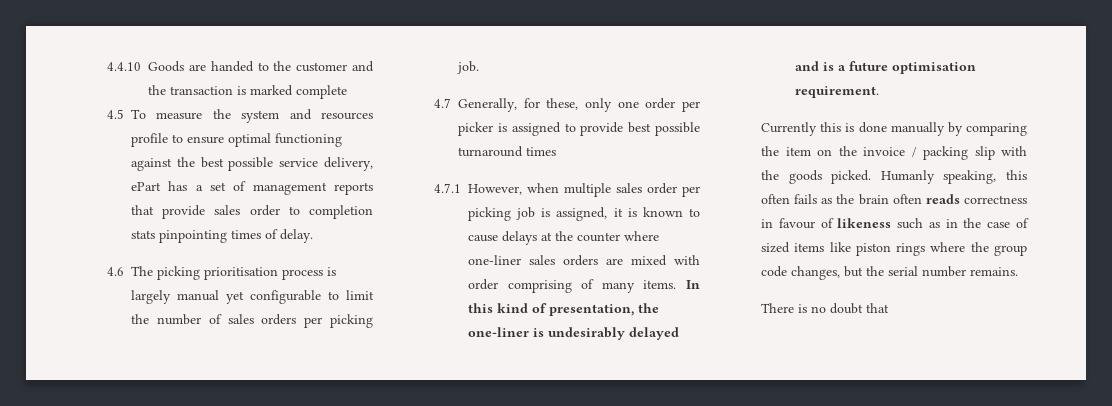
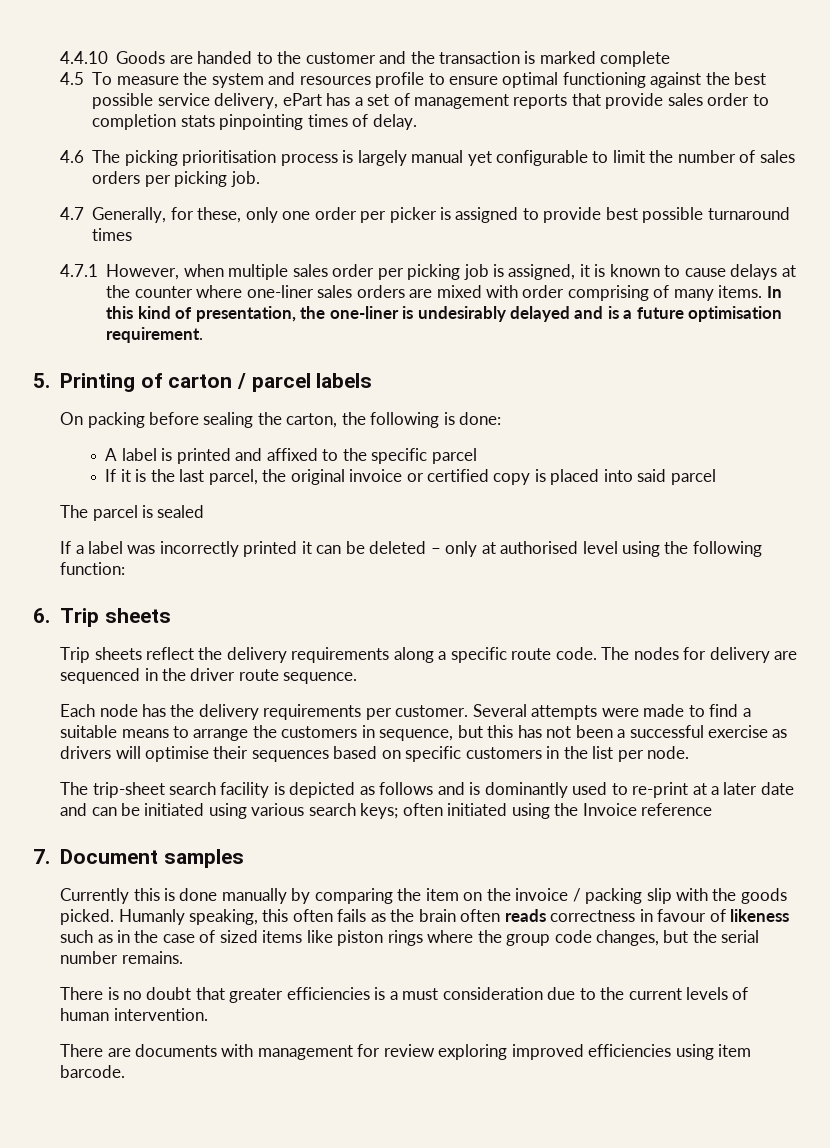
(880, 92) none -> [33,373,373,392] [60,412,502,428] [105,448,477,464] [105,469,716,485] [60,505,205,521] [60,541,762,557] [60,562,126,575] [33,608,171,627] [60,647,797,663] [60,668,358,684] [60,704,751,720] [60,725,788,741] [60,746,690,762] [60,782,794,798] [60,803,713,819] [33,849,244,868] // 5. Printing of carton / parcel labels // On packing before sealing the carton, the following is done: // A label is printed and affixed to the specific parcel // If it is the last parcel, the original invoice or certified copy is placed into said parcel // The parcel is sealed // If a label was incorrectly printed it can be deleted – only at authorised level using the following function: // 6. Trip sheets // Trip sheets reflect the delivery requirements along a specific route code. The nodes for delivery are sequenced in the driver route sequence. // Each node has the delivery requirements per customer. Several attempts were made to find a suitable means to arrange the customers in sequence, but this has not been a successful exercise as drivers will optimise their sequences based on specific customers in the list per node. // The trip-sheet search facility is depicted as follows and is dominantly used to re-print at a later date and can be initiated using various search keys; often initiated using the Invoice reference // 7. Document samples
(890, 308) none -> [229,987,749,1003] [60,1008,208,1021] [60,1044,752,1060] [60,1065,126,1078] greater efficiencies is a must consideration due to the current levels of human intervention. // There are documents with management for review exploring improved efficiencies using item barcode.

